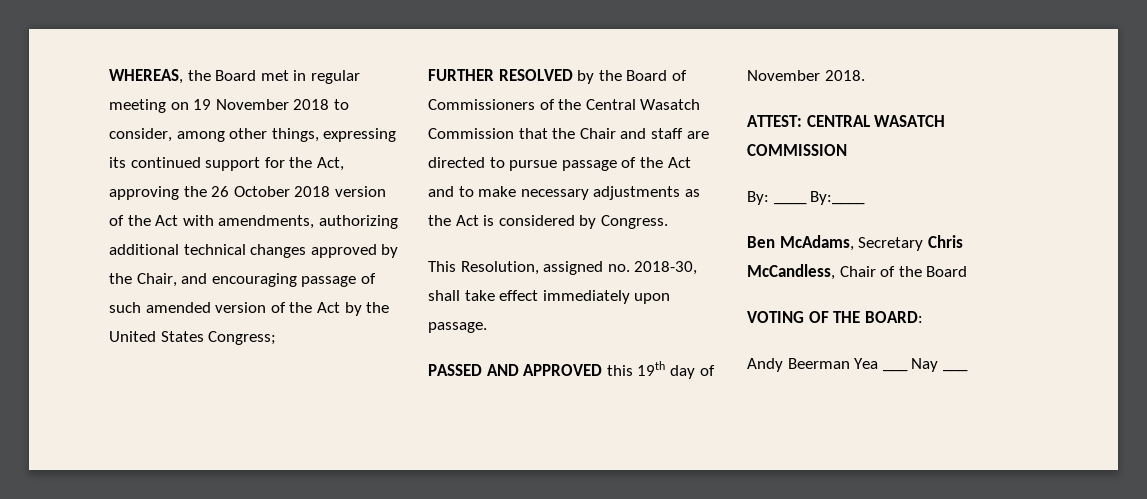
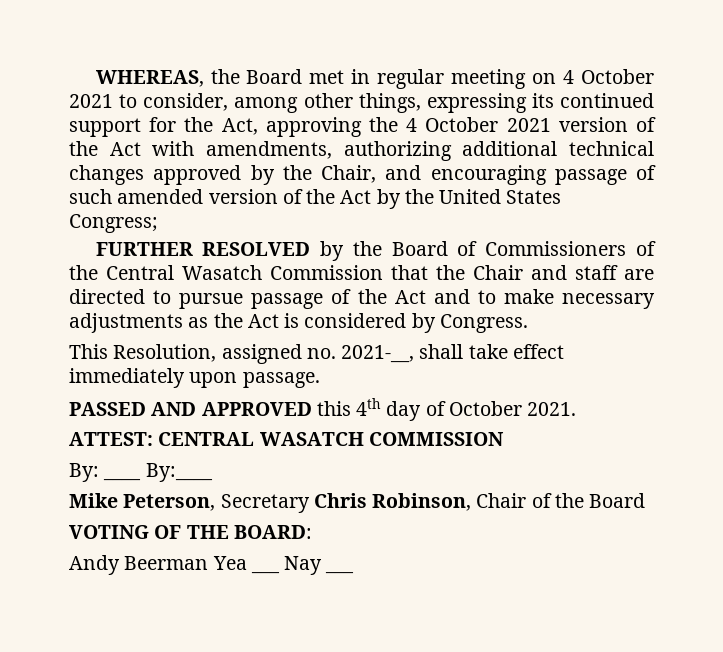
[193,99,330,110] 19 November 2018 -> [563,69,654,84] [69,94,113,108] 4 October 2021
[211,186,331,197] 26 October 2018 -> [406,117,551,132] 4 October 2021
[634,261,698,275] 2018-30, -> [341,345,415,363] 2021-__,
[637,361,666,376] 19th -> [356,398,382,416] 4th
[747,70,865,81] November 2018. -> [448,401,577,416] October 2021.
[747,235,854,251] Ben McAdams, -> [69,493,216,511] Mike Peterson,
[747,264,835,280] McCandless, -> [372,493,472,511] Robinson,

